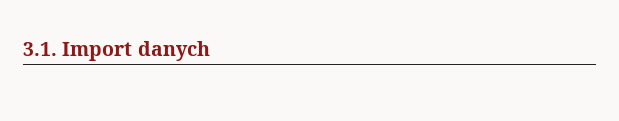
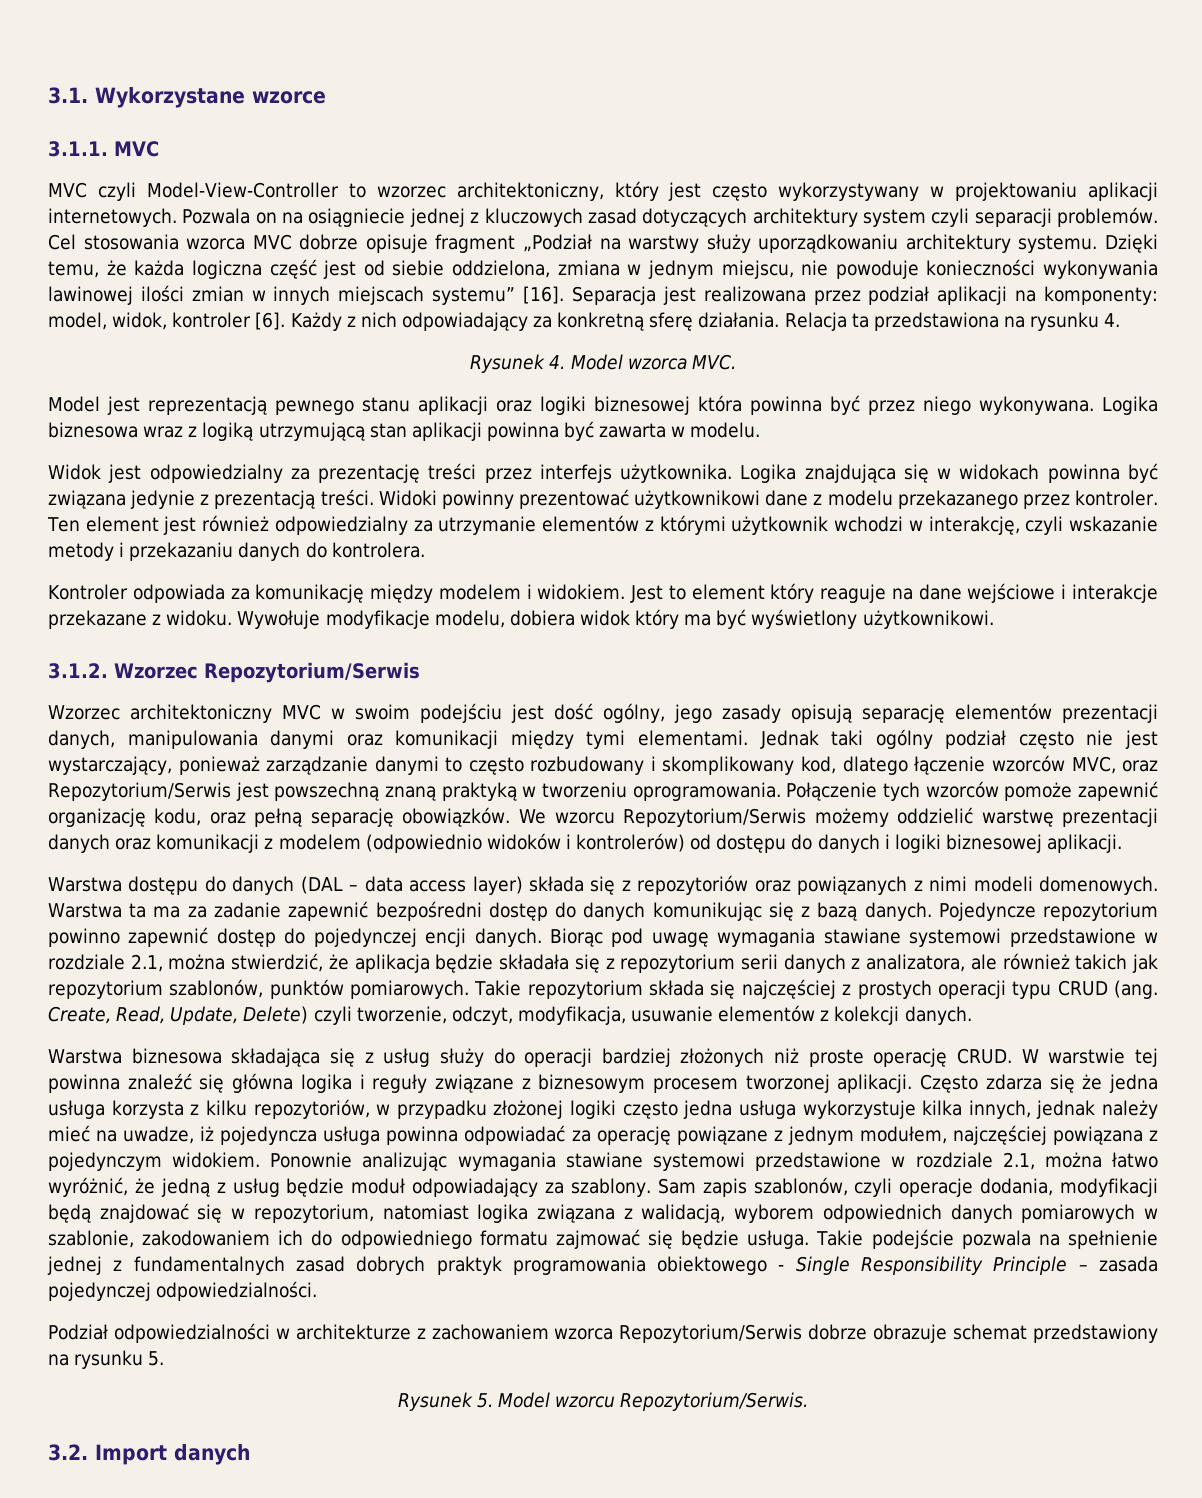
(57, 49) none -> [95,87,326,108] [48,141,159,157] [48,181,1159,201] [48,207,1159,227] [48,234,1159,253] [48,259,1159,279] [48,285,1159,305] [48,312,1121,331] [470,354,736,373] [48,395,1158,415] [48,421,761,441] [48,463,1158,483] [48,489,1159,509] [47,515,1158,535] [48,542,425,561] [48,583,1159,603] [48,609,994,629] [48,662,420,683] [48,703,1158,723] [48,729,1158,749] [48,755,1158,775] [48,781,1159,801] [48,807,1158,827] [48,833,1123,853] [48,875,1158,895] [48,901,1158,921] [48,927,1159,947] [48,953,1158,973] [48,979,1158,999] [48,1005,972,1025] [48,1048,1158,1067] [48,1073,1159,1093] [48,1099,1158,1119] [48,1125,1158,1145] [48,1152,1158,1171] [48,1177,1158,1197] [48,1203,1158,1223] [48,1229,1159,1249] [47,1256,1158,1275] [48,1281,318,1301] [48,1323,1158,1343] [48,1350,165,1369] [397,1392,809,1411] [48,1444,88,1461] Wykorzystane wzorce // 3.1.1. MVC // MVC czyli Model-View-Controller to wzorzec architektoniczny, który jest często wykorzystywany w projektowaniu aplikacji internetowych. Pozwala on na osiągniecie jednej z kluczowych zasad dotyczących architektury system czyli separacji problemów. Cel stosowania wzorca MVC dobrze opisuje fragment „Podział na warstwy służy uporządkowaniu architektury systemu. Dzięki temu, że każda logiczna część jest od siebie oddzielona, zmiana w jednym miejscu, nie powoduje konieczności wykonywania lawinowej ilości zmian w innych miejscach systemu” [16]. Separacja jest realizowana przez podział aplikacji na komponenty: model, widok, kontroler [6]. Każdy z nich odpowiadający za konkretną sferę działania. Relacja ta przedstawiona na rysunku 4. // Rysunek 4. Model wzorca MVC. // Model jest reprezentacją pewnego stanu aplikacji oraz logiki biznesowej która powinna być przez niego wykonywana. Logika biznesowa wraz z logiką utrzymującą stan aplikacji powinna być zawarta w modelu. // Widok jest odpowiedzialny za prezentację treści przez interfejs użytkownika. Logika znajdująca się w widokach powinna być związana jedynie z prezentacją treści. Widoki powinny prezentować użytkownikowi dane z modelu przekazanego przez kontroler. Ten element jest również odpowiedzialny za utrzymanie elementów z którymi użytkownik wchodzi w interakcję, czyli wskazanie metody i przekazaniu danych do kontrolera. // Kontroler odpowiada za komunikację między modelem i widokiem. Jest to element który reaguje na dane wejściowe i interakcje przekazane z widoku. Wywołuje modyfikacje modelu, dobiera widok który ma być wyświetlony użytkownikowi. // 3.1.2. Wzorzec Repozytorium/Serwis // Wzorzec architektoniczny MVC w swoim podejściu jest dość ogólny, jego zasady opisują separację elementów prezentacji danych, manipulowania danymi oraz komunikacji między tymi elementami. Jednak taki ogólny podział często nie jest wystarczający, ponieważ zarządzanie danymi to często rozbudowany i skomplikowany kod, dlatego łączenie wzorców MVC, oraz Repozytorium/Serwis jest powszechną znaną praktyką w tworzeniu oprogramowania. Połączenie tych wzorców pomoże zapewnić organizację kodu, oraz pełną separację obowiązków. We wzorcu Repozytorium/Serwis możemy oddzielić warstwę prezentacji danych oraz komunikacji z modelem (odpowiednio widoków i kontrolerów) od dostępu do danych i logiki biznesowej aplikacji. // Warstwa dostępu do danych (DAL – data access layer) składa się z repozytoriów oraz powiązanych z nimi modeli domenowych. Warstwa ta ma za zadanie zapewnić bezpośredni dostęp do danych komunikując się z bazą danych. Pojedyncze repozytorium powinno zapewnić dostęp do pojedynczej encji danych. Biorąc pod uwagę wymagania stawiane systemowi przedstawione w rozdziale 2.1, można stwierdzić, że aplikacja będzie składała się z repozytorium serii danych z analizatora, ale również takich jak repozytorium szablonów, punktów pomiarowych. Takie repozytorium składa się najczęściej z prostych operacji typu CRUD (ang. Create, Read, Update, Delete) czyli tworzenie, odczyt, modyfikacja, usuwanie elementów z kolekcji danych. // Warstwa biznesowa składająca się z usług służy do operacji bardziej złożonych niż proste operację CRUD. W warstwie tej powinna znaleźć się główna logika i reguły związane z biznesowym procesem tworzonej aplikacji. Często zdarza się że jedna usługa korzysta z kilku repozytoriów, w przypadku złożonej logiki często jedna usługa wykorzystuje kilka innych, jednak należy mieć na uwadze, iż pojedyncza usługa powinna odpowiadać za operację powiązane z jednym modułem, najczęściej powiązana z pojedynczym widokiem. Ponownie analizując wymagania stawiane systemowi przedstawione w rozdziale 2.1, można łatwo wyróżnić, że jedną z usług będzie moduł odpowiadający za szablony. Sam zapis szablonów, czyli operacje dodania, modyfikacji będą znajdować się w repozytorium, natomiast logika związana z walidacją, wyborem odpowiednich danych pomiarowych w szablonie, zakodowaniem ich do odpowiedniego formatu zajmować się będzie usługa. Takie podejście pozwala na spełnienie jednej z fundamentalnych zasad dobrych praktyk programowania obiektowego - Single Responsibility Principle – zasada pojedynczej odpowiedzialności. // Podział odpowiedzialności w architekturze z zachowaniem wzorca Repozytorium/Serwis dobrze obrazuje schemat przedstawiony na rysunku 5. // Rysunek 5. Model wzorcu Repozytorium/Serwis. // 3.2.

